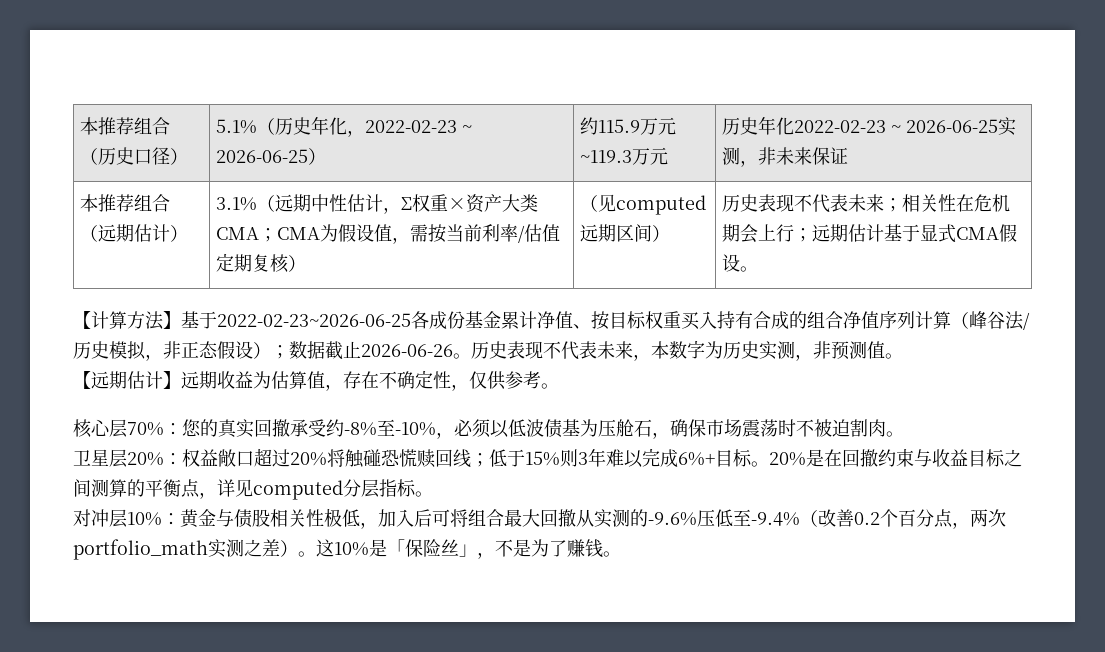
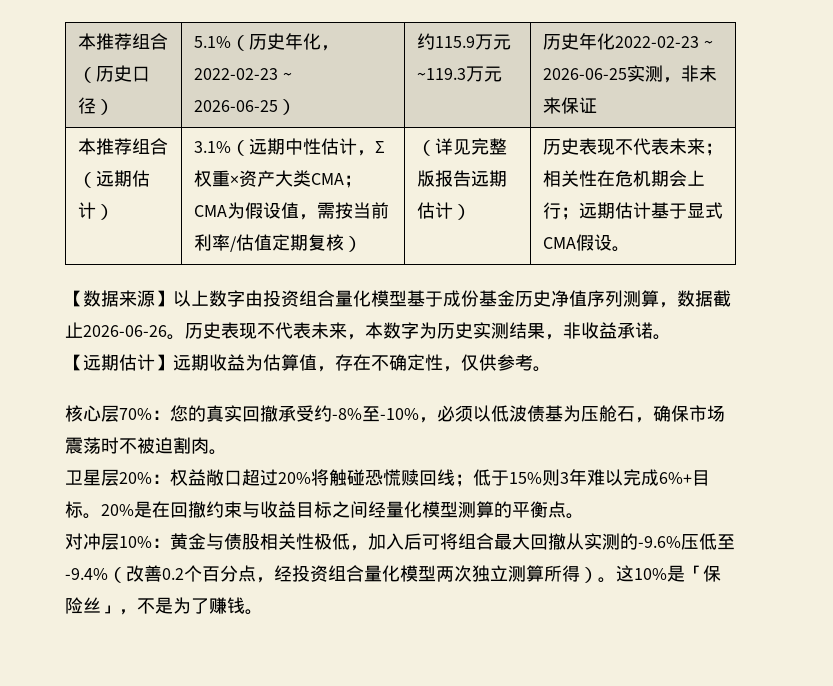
[598,194,707,215] [580,224,653,242] 见computed远期区间 -> [434,138,507,155] [416,170,507,187] [416,202,453,219] 详见完整版报告远期估计
[91,311,1030,330] [73,341,289,361] 计算方法】基于2022-02-23~2026-06-25各成份基金累计净值、按目标权重买入持有合成的组合净值序列计算（峰谷法/历史模拟，非正态假设）； -> [83,290,677,308] 数据来源】以上数字由投资组合量化模型基于成份基金历史净值序列测算，
[795,341,885,361] ，非预测值 -> [509,322,653,340] 结果，非收益承诺
(91, 488) none -> [368,501,458,518] 经量化模型
[199,479,416,500] ，详见computed分层指标 -> (566, 509) none
[970,509,1006,527] [73,539,280,560] 两次portfolio_math实测之差 -> [274,565,580,582] 经投资组合量化模型两次独立测算所得

